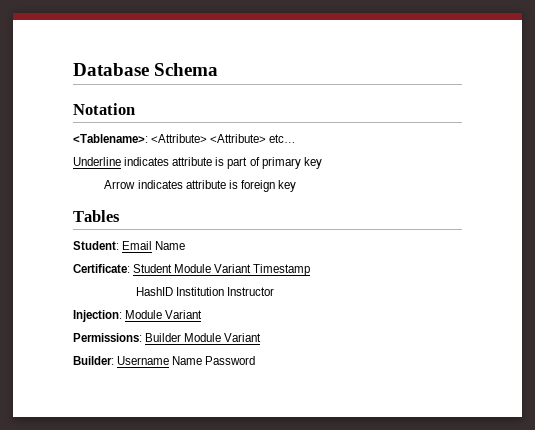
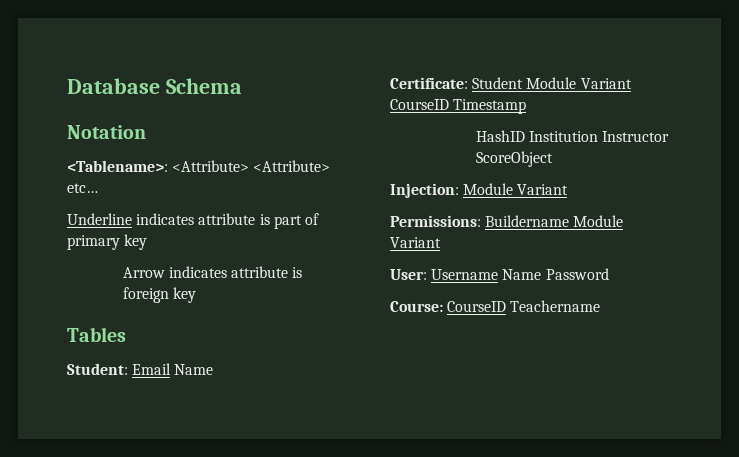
(252, 268) none -> [390,99,449,110] CourseID
(275, 291) none -> [475,151,553,167] ScoreObject
[145,333,262,342] [73,356,114,365] Builder Module Variant // Builder: -> [485,215,624,227] [390,237,441,248] [390,269,427,280] Buildername Module Variant // User:
(256, 360) none -> [390,300,601,312] // Course: CourseID Teachername

